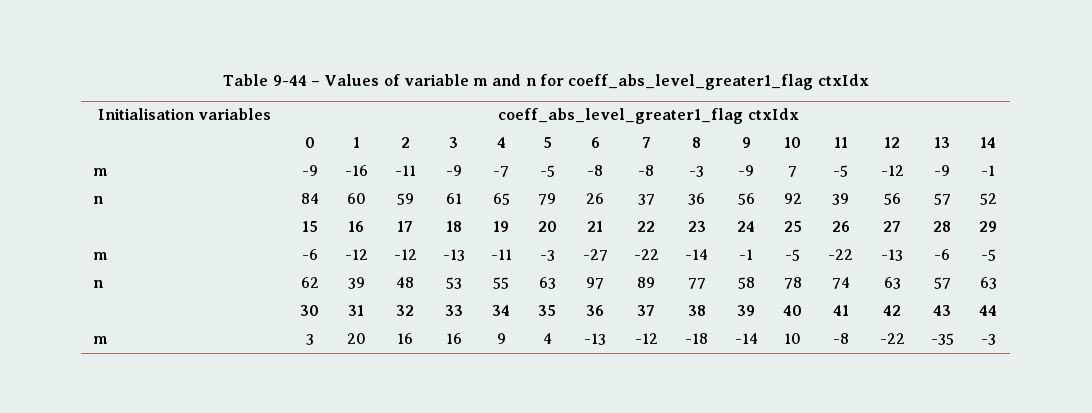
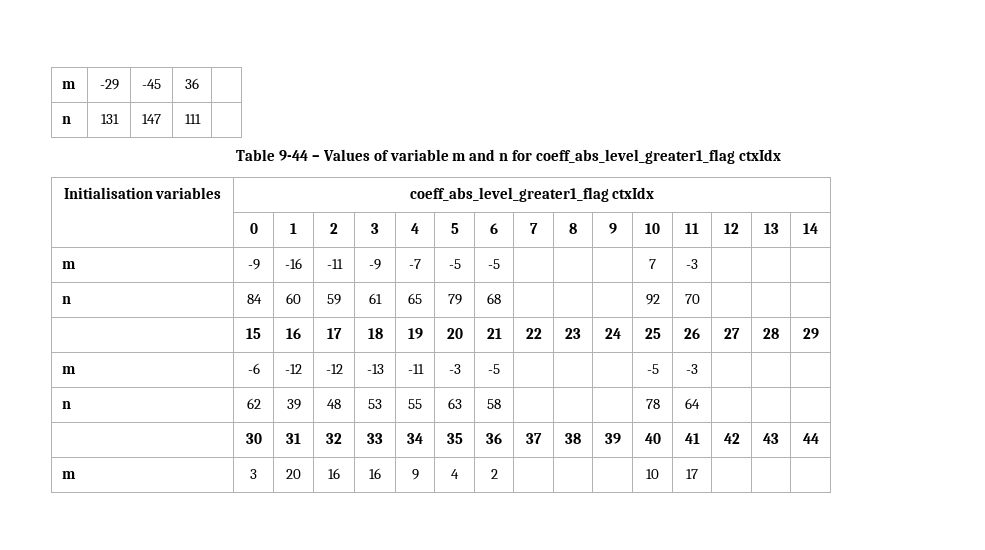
(223, 80) none -> [62,81,77,89] [99,79,119,90] [142,79,161,89] [185,78,199,89] [62,116,72,124] [100,114,119,124] [142,114,161,124] [184,114,201,124] m | -29 | -45 | 36 | // n | 131 | 147 | 111 | //
[587,165,603,176] [638,165,654,176] [689,166,704,177] [738,165,754,176] [788,166,797,177] [833,165,848,177] [880,165,904,176] [934,165,950,176] [981,165,995,176] -8 | -8 | -3 | -9 | 7 | -5 | -12 | -9 | -1 -> [488,259,500,269] [649,259,656,269] [686,259,698,269] -5 | | | | 7 | -3 | | |
[586,193,604,204] [637,194,655,205] [688,193,705,205] [737,193,755,205] [783,193,802,204] [832,193,849,205] [883,193,901,205] [933,193,951,205] [979,193,997,205] 26 | 37 | 36 | 56 | 92 | 39 | 56 | 57 | 52 -> [487,293,501,304] [645,294,660,305] [684,294,700,304] 68 | | | | 92 | 70 | | |
[582,249,608,261] [633,249,659,260] [685,249,708,260] [739,249,753,260] [785,249,800,261] [828,249,853,260] [881,249,903,261] [934,249,950,260] [980,249,996,261] -27 | -22 | -14 | -1 | -5 | -22 | -13 | -6 | -5 -> [488,364,500,374] [646,364,659,374] [686,364,698,374] -5 | | | | -5 | -3 | | |
[586,277,604,289] [637,277,655,288] [687,278,706,289] [737,277,755,289] [783,277,802,289] [831,277,850,289] [883,277,901,289] [933,277,951,289] [979,277,997,289] 97 | 89 | 77 | 58 | 78 | 74 | 63 | 57 | 63 -> [487,399,501,409] [645,399,660,409] [685,398,700,409] 58 | | | | 78 | 64 | | |
[584,333,606,345] [634,333,658,344] [685,333,708,344] [734,333,758,344] [784,333,801,344] [832,333,849,344] [879,333,905,344] [930,333,954,345] [980,334,996,345] -13 | -12 | -18 | -14 | 10 | -8 | -22 | -35 | -3 -> [490,469,498,479] [646,469,659,479] [686,469,698,479] 2 | | | | 10 | 17 | | |

